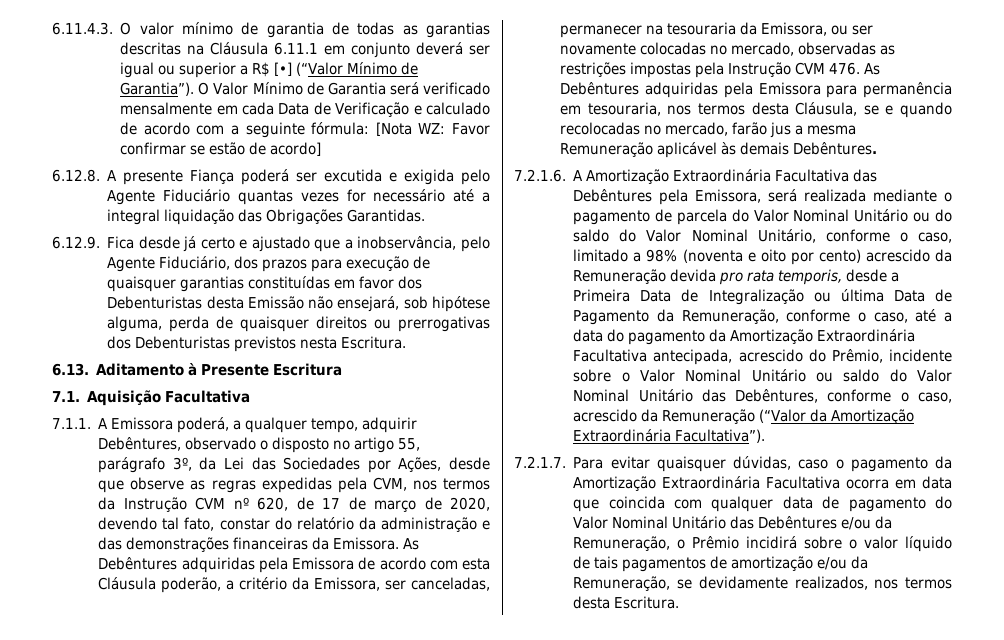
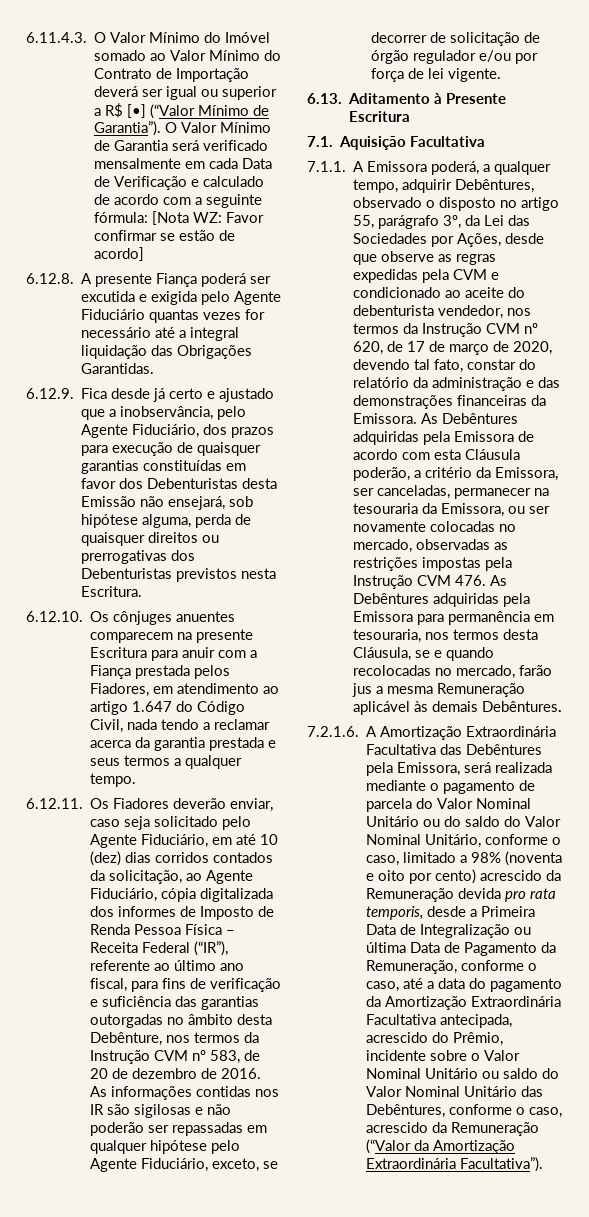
[139,22,490,38] [120,42,411,58] valor mínimo de garantia de todas as garantias descritas na Cláusula 6.11.1 em conjunto -> [110,32,271,43] [94,50,282,61] [94,68,250,82] Valor Mínimo do Imóvel somado ao Valor Mínimo do Contrato de Importação
(407, 342) none -> [26,611,236,625] [90,629,254,643] [90,647,258,661] [90,665,231,679] [90,683,280,697] [90,701,246,715] [90,719,271,733] [90,737,277,751] [90,755,243,769] [90,773,137,787] [26,798,274,812] [90,816,252,830] [90,834,279,848] [90,851,274,866] [90,870,254,884] [90,888,274,902] [90,906,275,920] [90,924,236,935] [90,941,229,956] [90,960,245,971] [90,978,282,992] [90,996,260,1010] [90,1014,273,1028] [90,1032,260,1046] [90,1050,261,1064] [90,1068,262,1079] [90,1086,280,1100] [90,1104,232,1118] [90,1122,268,1136] [90,1140,241,1154] [90,1158,279,1172] [371,32,541,46] [371,50,539,64] [371,68,502,82] // 6.12.10. Os cônjuges anuentes comparecem na presente Escritura para anuir com a Fiança prestada pelos Fiadores, em atendimento ao artigo 1.647 do Código Civil, nada tendo a reclamar acerca da garantia prestada e seus termos a qualquer tempo. // 6.12.11. Os Fiadores deverão enviar, caso seja solicitado pelo Agente Fiduciário, em até 10 (dez) dias corridos contados da solicitação, ao Agente Fiduciário, cópia digitalizada dos informes de Imposto de Renda Pessoa Física – Receita Federal (“IR”), referente ao último ano fiscal, para fins de verificação e suficiência das garantias outorgadas no âmbito desta Debênture, nos termos da Instrução CVM nº 583, de 20 de dezembro de 2016. As informações contidas nos IR são sigilosas e não poderão ser repassadas em qualquer hipótese pelo Agente Fiduciário, exceto, se decorrer de solicitação de órgão regulador e/ou por força de lei vigente.
[372,477,407,491] CVM, -> [453,269,500,280] [353,287,526,298] [353,305,504,319] CVM e condicionado ao aceite do debenturista vendedor,
[514,456,952,472] [573,476,952,491] [573,496,953,512] [573,516,893,530] [573,536,952,552] [573,556,869,572] [573,576,952,591] [573,596,680,609] // 7.2.1.7. Para evitar quaisquer dúvidas, caso o pagamento da Amortização Extraordinária Facultativa ocorra em data que coincida com qualquer data de pagamento do Valor Nominal Unitário das Debêntures e/ou da Remuneração, o Prêmio incidirá sobre o valor líquido de tais pagamentos de amortização e/ou da Remuneração, se devidamente realizados, nos termos desta Escritura. -> (544, 1164) none

